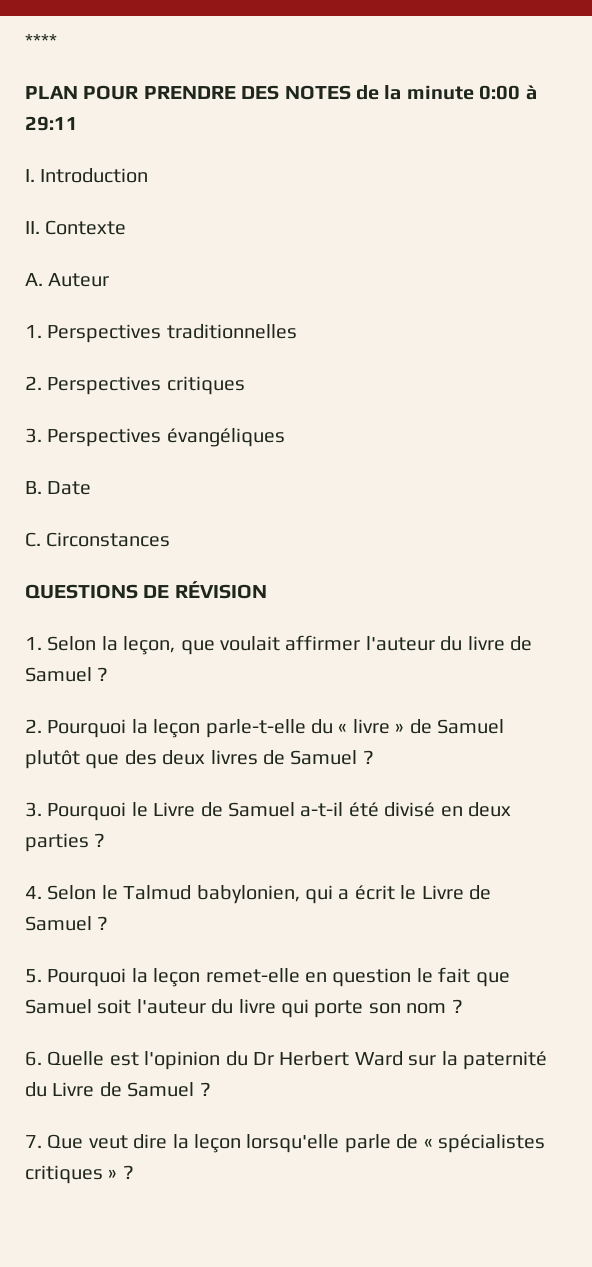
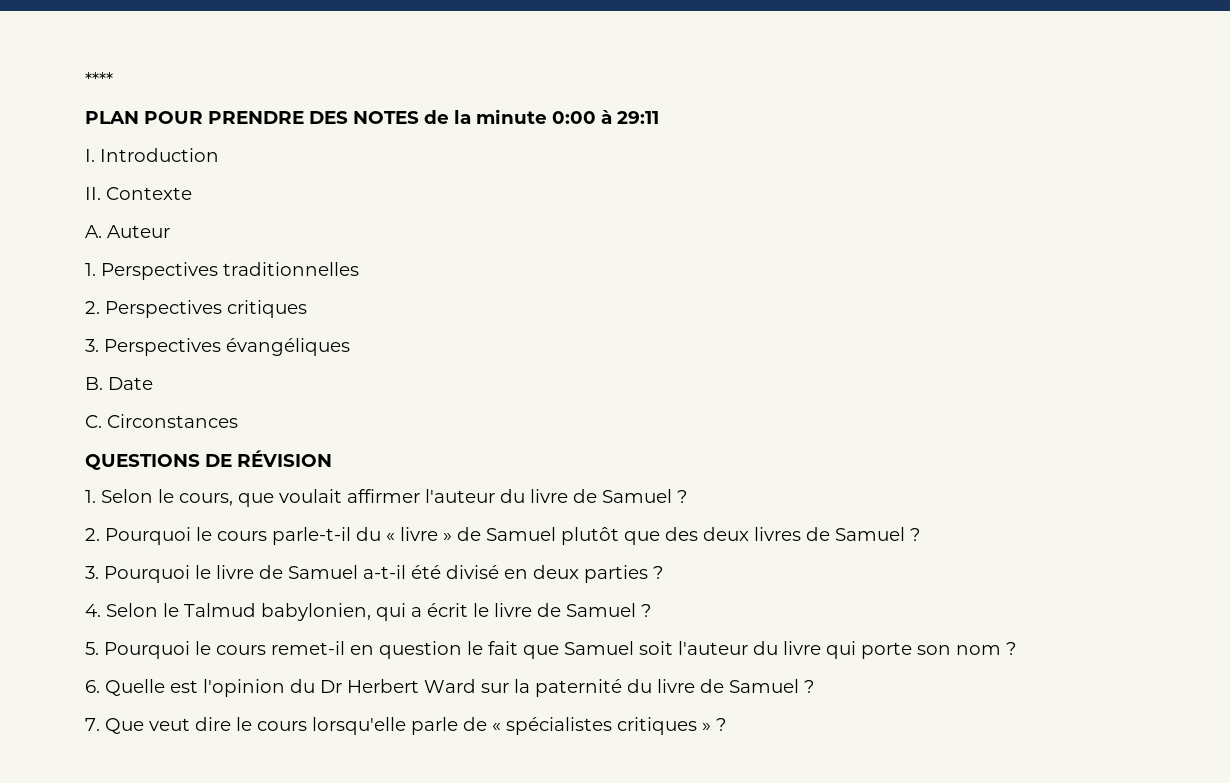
[101,636,176,655] la leçon, -> [158,489,233,506] le cours,
[131,719,306,738] la leçon parle-t-elle -> [196,527,351,545] le cours parle-t-il
[153,802,196,817] Livre -> [216,565,254,579] livre
[421,885,464,900] Livre -> [494,603,532,617] livre
[131,968,300,987] la leçon remet-elle -> [195,641,345,655] le cours remet-il
[52,1082,95,1097] Livre -> [657,679,695,693] livre
[172,1134,241,1153] la leçon -> [236,717,307,731] le cours

